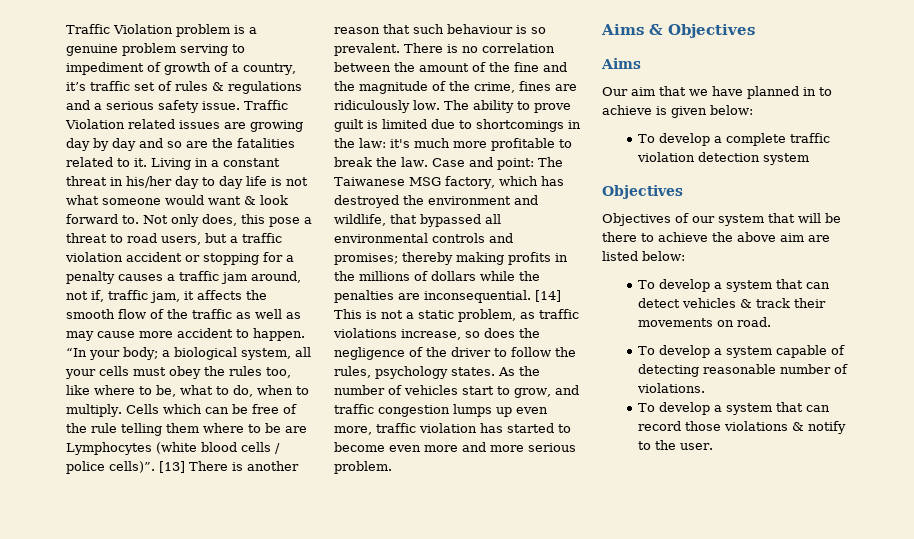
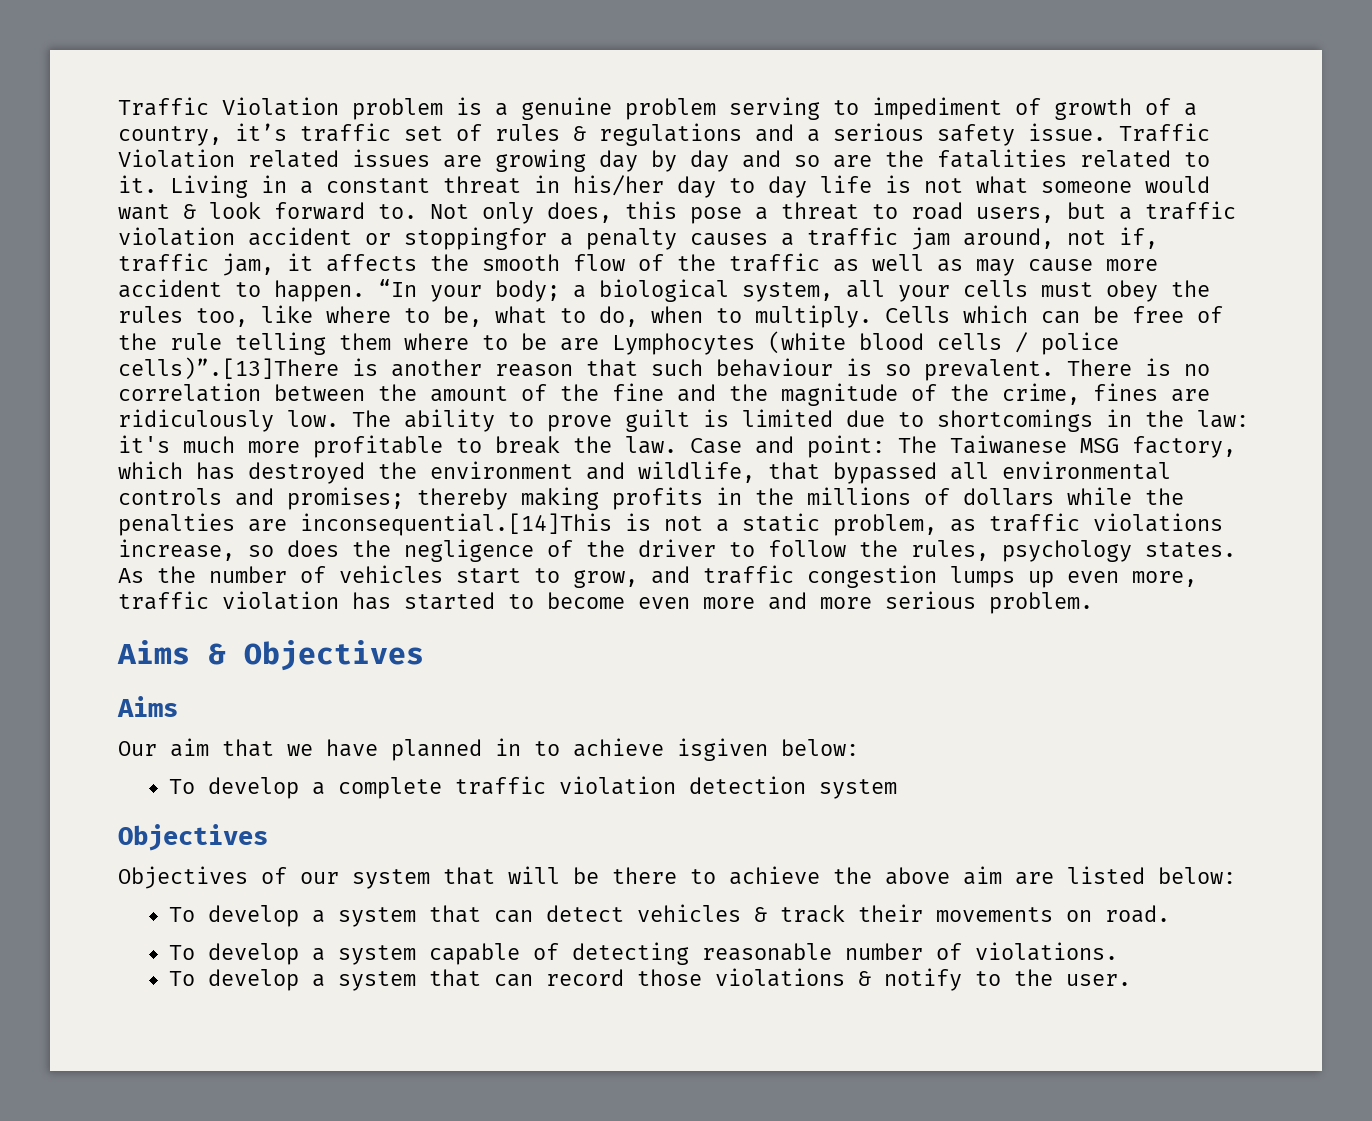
[203,252,283,265] stopping for -> [404,227,547,250] stoppingfor
[109,461,228,473] cells)”. [13] There -> [118,357,339,380] cells)”.[13]There
[424,290,561,303] [334,309,362,319] inconsequential. [14] This -> [300,513,612,536] inconsequential.[14]This
[656,106,707,118] is given -> [677,738,768,761] isgiven

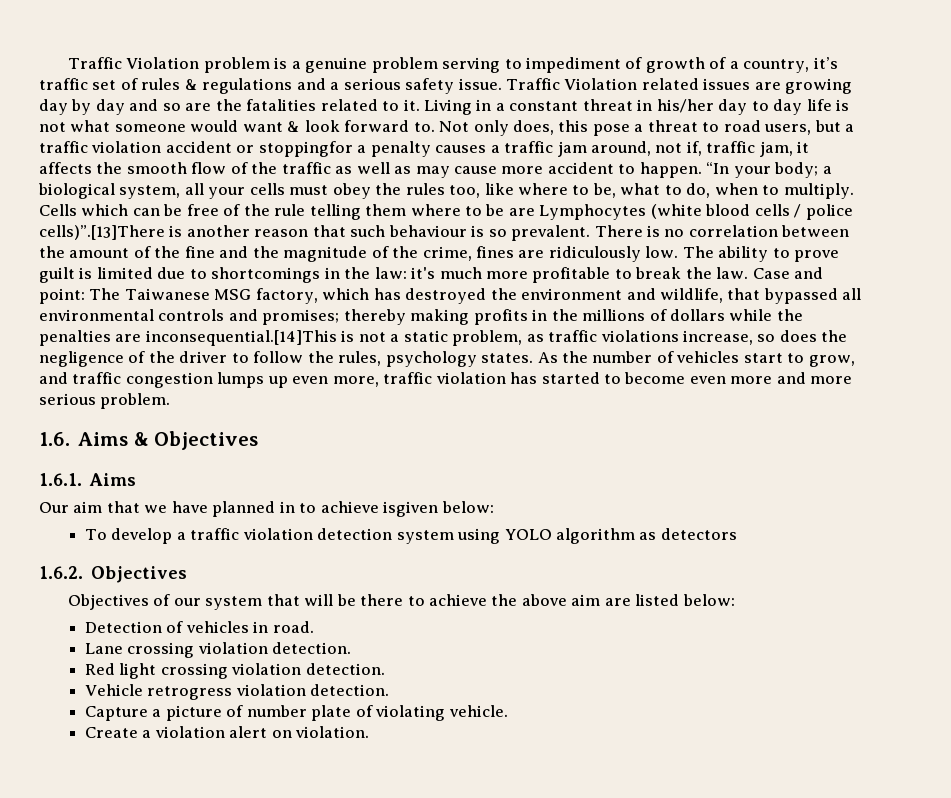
(1093, 603) none -> [39,432,70,446] 1.6.
(424, 655) none -> [39,473,82,486] 1.6.1.
[337,777,442,799] complete -> (186, 536) none
(897, 789) // -> [457,528,737,544] [39,566,83,579] using YOLO algorithm as detectors // 1.6.2.
[168,904,1170,927] [168,942,1118,965] [168,968,1131,991] To develop a system that can detect vehicles & track their movements on road. // To develop a system capable of detecting reasonable number of violations. // To develop a system that can record those violations & notify to the user. -> [84,621,314,633] [84,642,352,658] [84,663,385,679] [84,684,390,700] [84,705,508,721] [84,726,370,738] Detection of vehicles in road. // Lane crossing violation detection. // Red light crossing violation detection. // Vehicle retrogress violation detection. // Capture a picture of number plate of violating vehicle. // Create a violation alert on violation.

